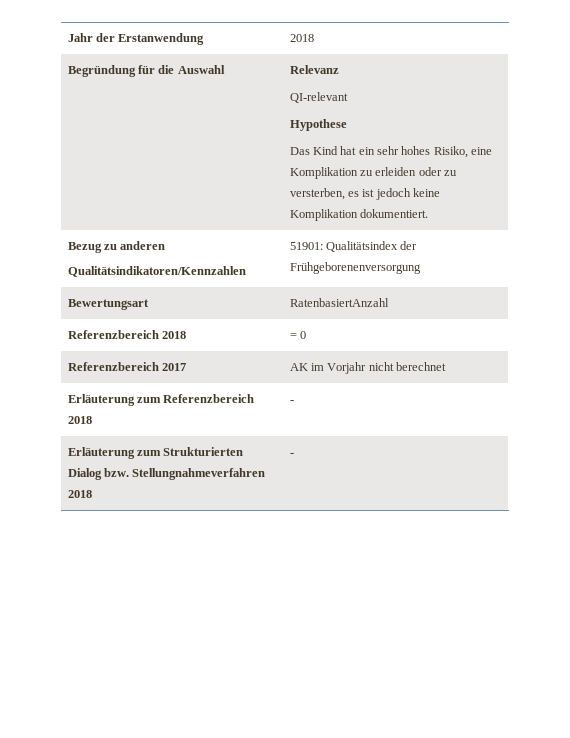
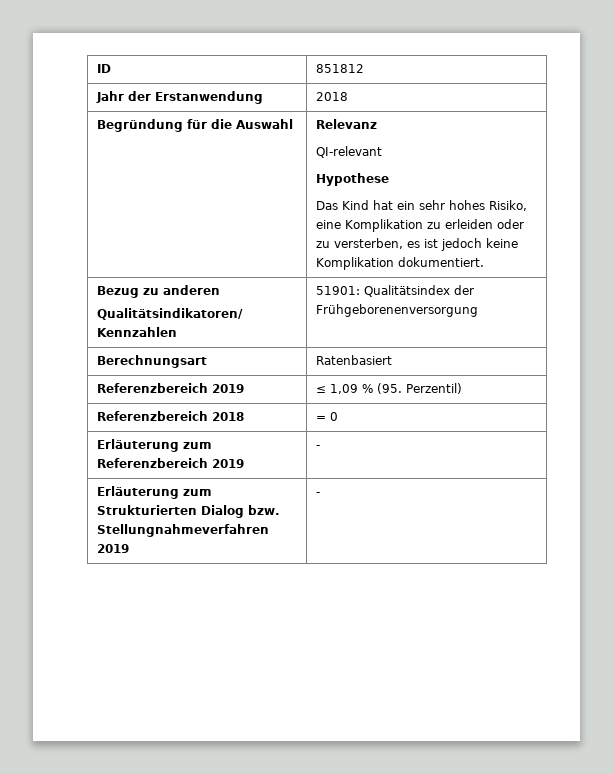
(67, 37) none -> [97,64,112,73] [316,64,365,73] ID | 851812 //
[67,299,149,310] [289,298,389,307] [67,330,186,339] [289,331,306,339] [67,362,186,371] [289,362,447,374] Bewertungsart | RatenbasiertAnzahl // Referenzbereich 2018 | = 0 // Referenzbereich 2017 | AK im Vorjahr nicht berechnet -> [97,355,208,368] [316,355,393,365] [97,383,245,393] [316,383,463,394] [97,411,245,421] [316,412,339,421] Berechnungsart | Ratenbasiert // Referenzbereich 2019 | ≤ 1,09 % (95. Perzentil) // Referenzbereich 2018 | = 0
[67,416,92,424] 2018 -> [212,459,245,468] 2019
[67,490,92,498] 2018 -> [97,544,130,553] 2019

